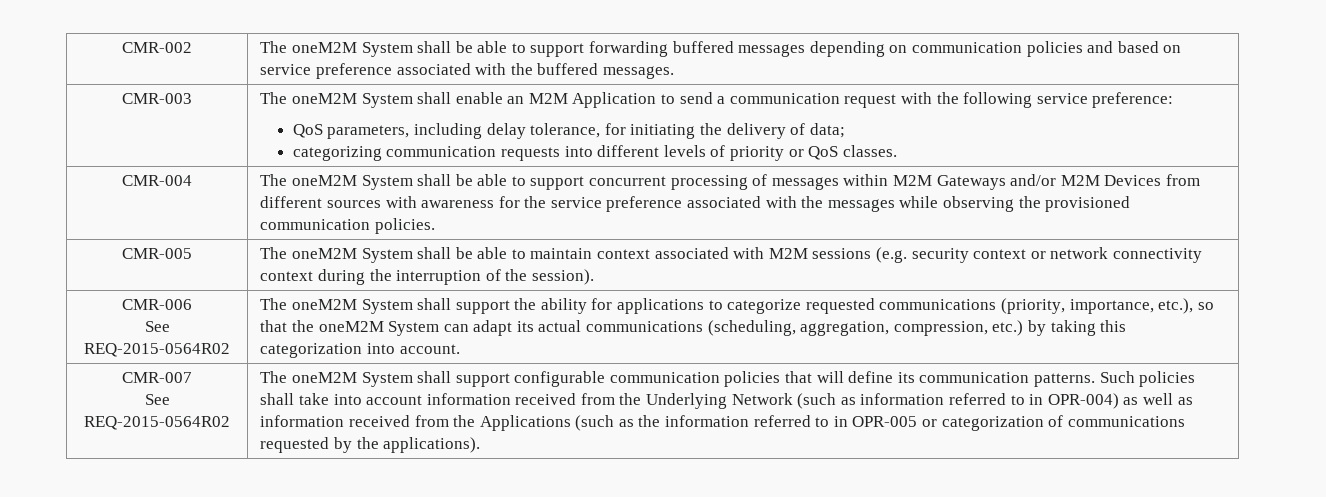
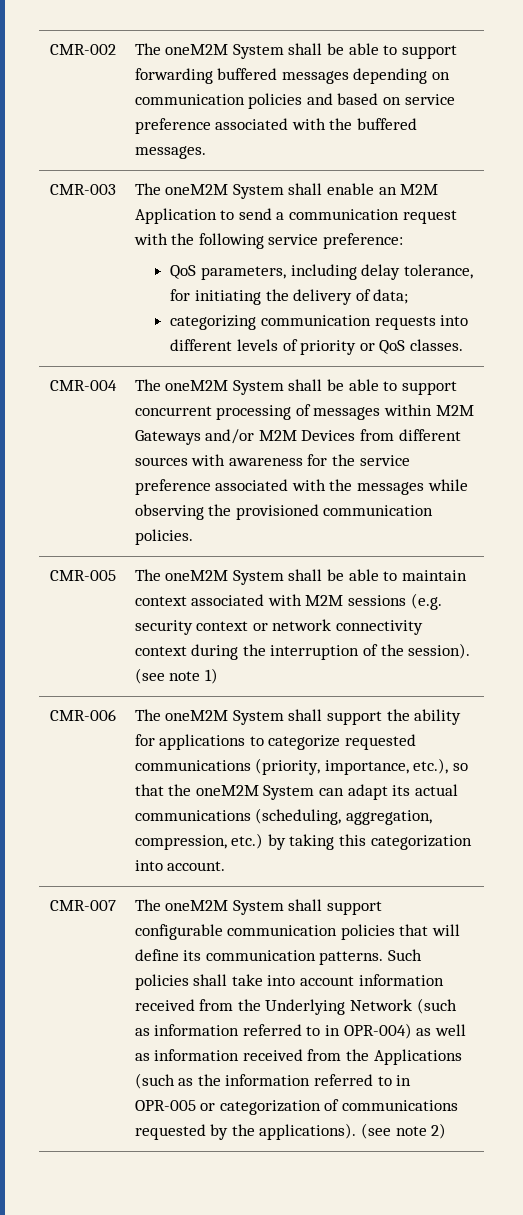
(594, 277) none -> [134,668,218,684] (see note 1)
[144,321,170,332] [84,343,230,357] // See REQ-2015-0564R02 -> (116, 715) none
[144,394,170,405] [84,416,230,430] // See REQ-2015-0564R02 -> (116, 905) none
(481, 445) none -> [360,1123,447,1139] (see note 2)

